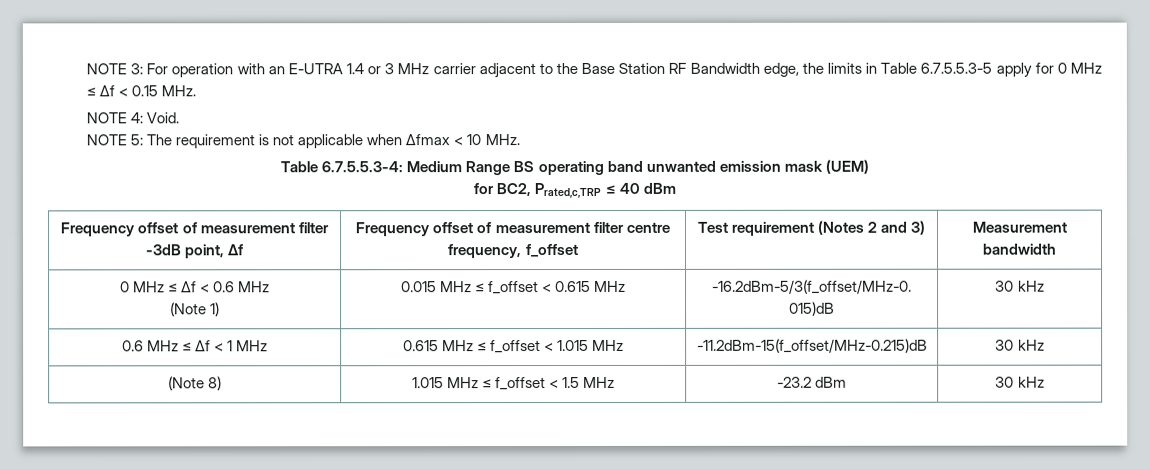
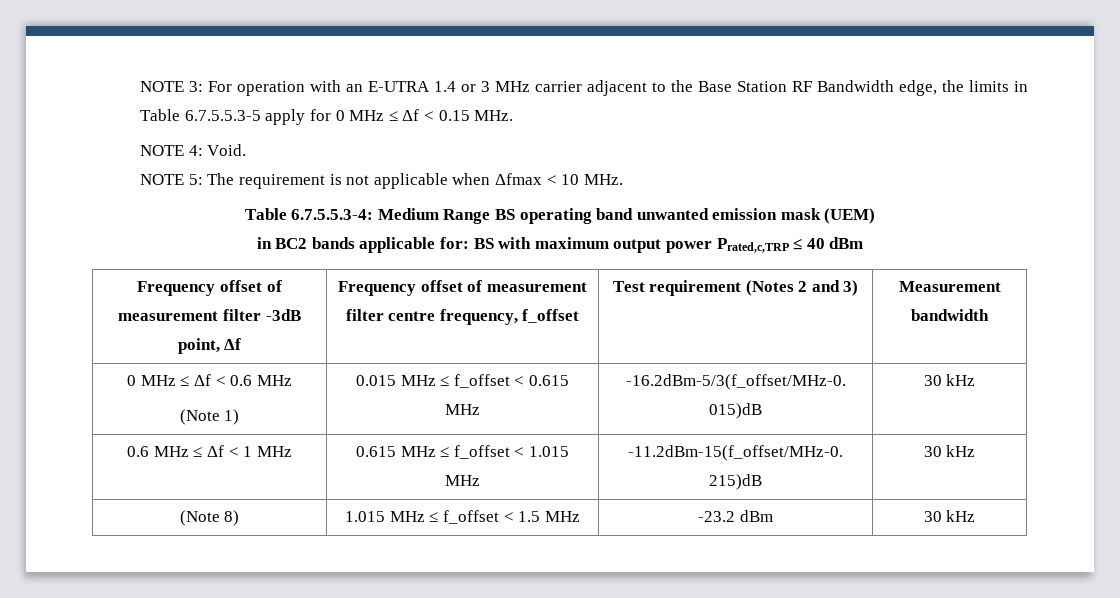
[473,183,532,197] for BC2, -> [256,237,712,253] in BC2 bands applicable for: BS with maximum output power

